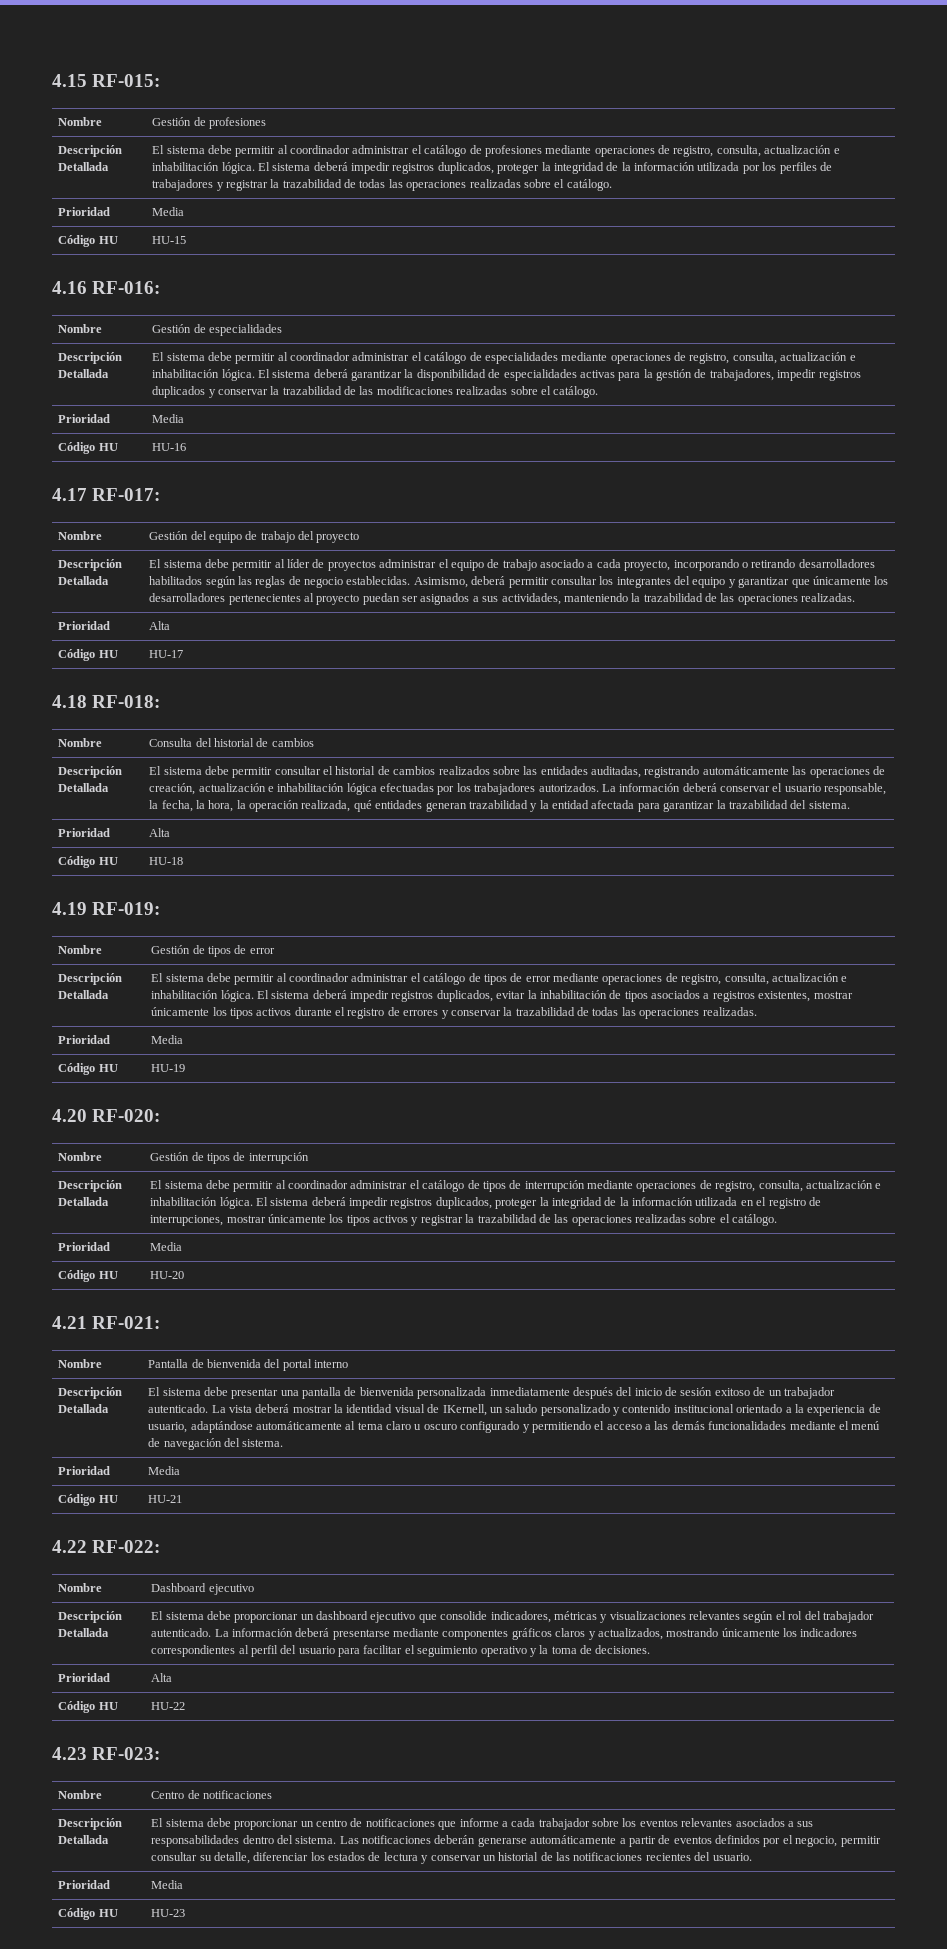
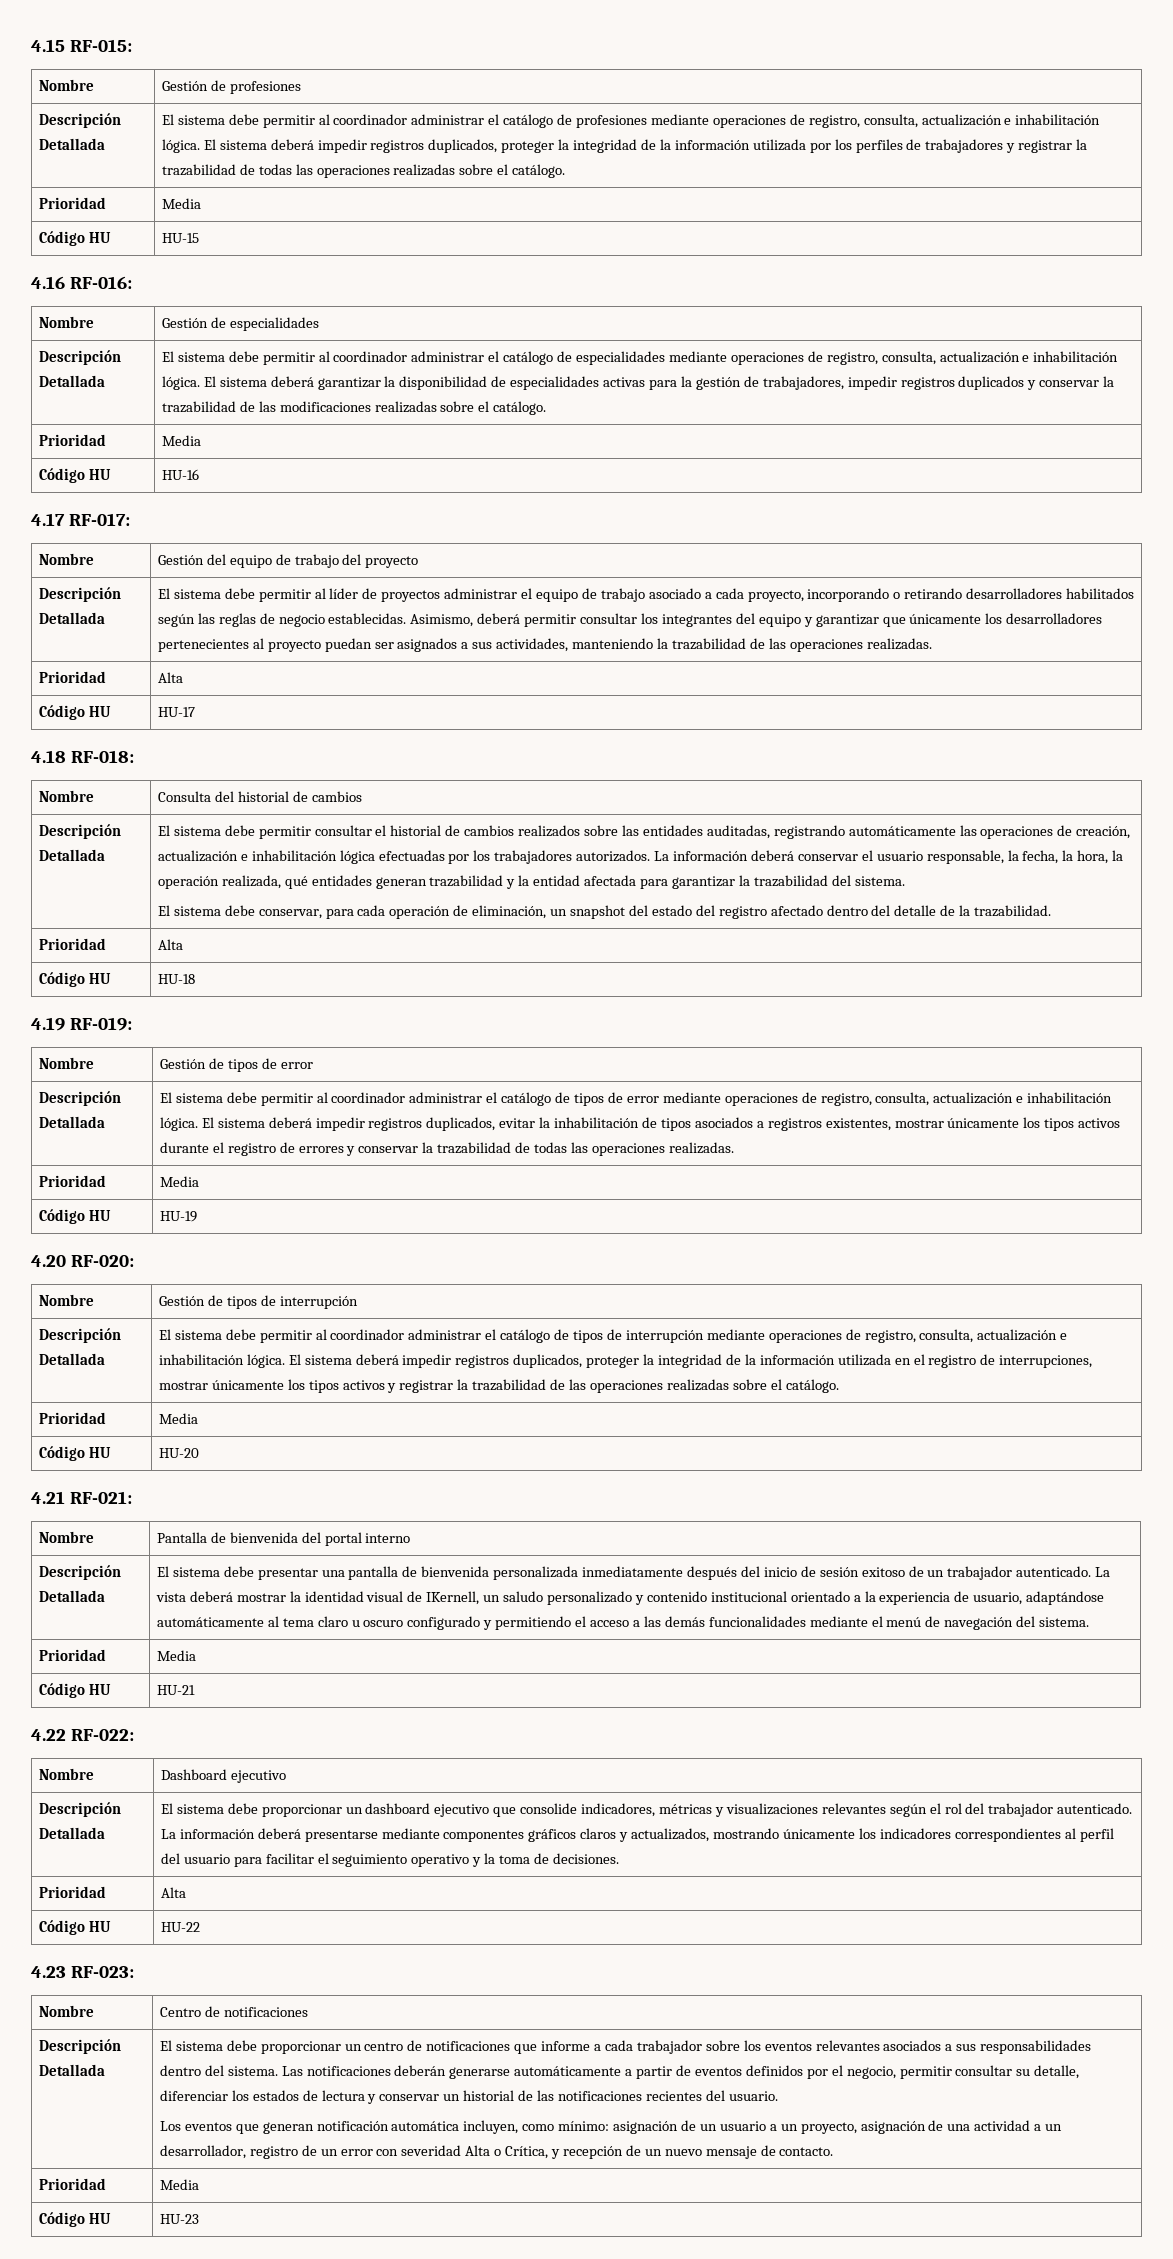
(850, 805) none -> [157,905,1052,919] // El sistema debe conservar, para cada operación de eliminación, un snapshot del estado del registro afectado dentro del detalle de la trazabilidad.
(752, 1857) none -> [159,2120,1063,2134] [159,2145,834,2159] // Los eventos que generan notificación automática incluyen, como mínimo: asignación de un usuario a un proyecto, asignación de una actividad a un desarrollador, registro de un error con severidad Alta o Crítica, y recepción de un nuevo mensaje de contacto.

